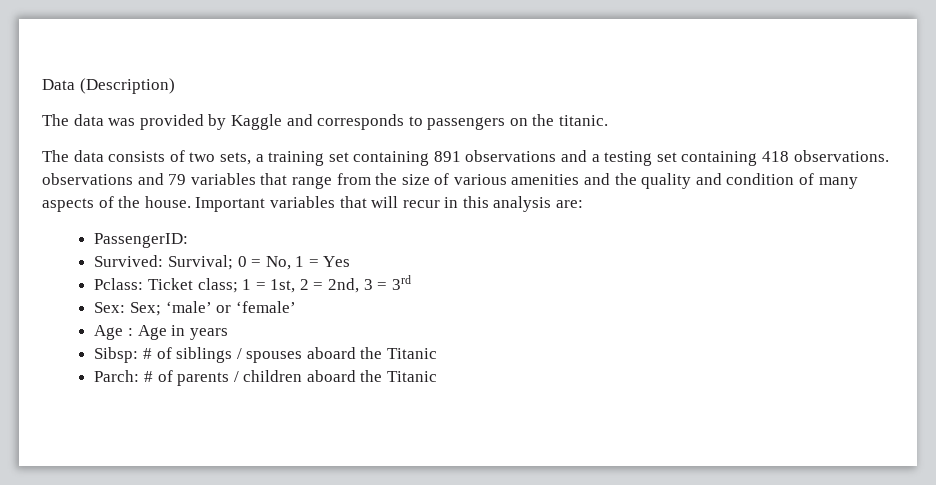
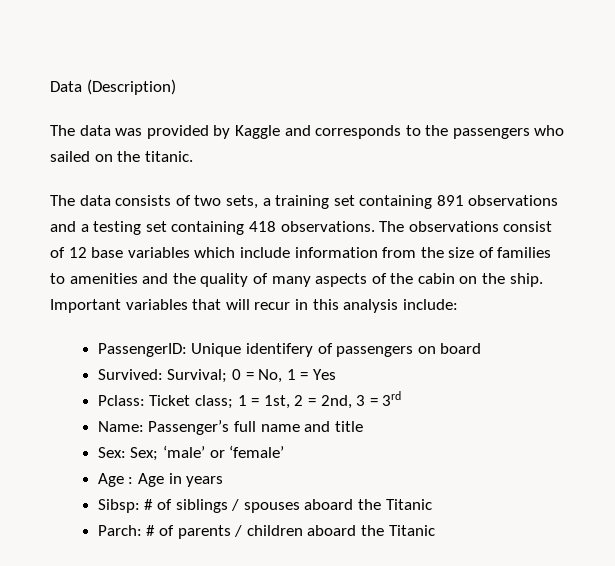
[427,117,506,130] passengers -> [425,125,565,139] [50,151,90,162] the passengers who sailed
[42,173,332,189] observations and 79 variables that range -> [379,221,553,232] [50,247,378,258] The observations consist of 12 base variables which include information
[453,174,507,185] various -> [497,247,552,258] [50,273,65,284] families to
[695,173,795,185] and condition -> (249, 280) none
[144,196,191,208] house. -> [417,273,543,287] cabin on the ship.
[556,200,584,208] are: -> [402,299,458,310] include:
(189, 240) none -> [191,343,482,357] Unique identifery of passengers on board
(411, 282) none -> [97,420,363,435] // Name: Passenger’s full name and title

